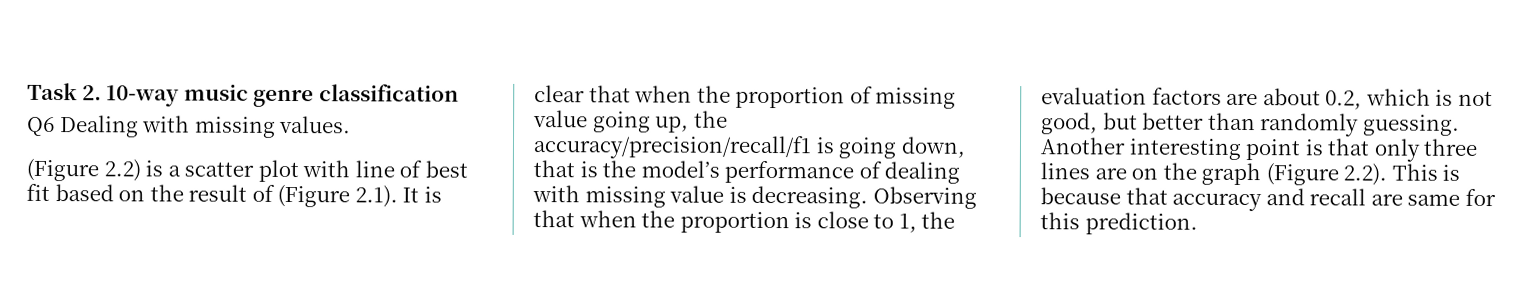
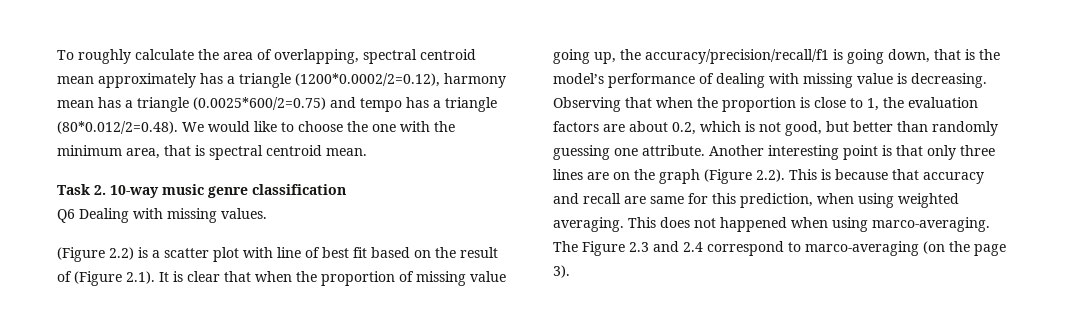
(27, 91) none -> [57,49,476,64] [57,73,506,88] [57,97,497,112] [57,121,455,134] [57,145,367,160] To roughly calculate the area of overlapping, spectral centroid mean approximately has a triangle (1200*0.0002/2=0.12), harmony mean has a triangle (0.0025*600/2=0.75) and tempo has a triangle (80*0.012/2=0.48). We would like to choose the one with the minimum area, that is spectral centroid mean. //
[1362,114,1460,136] guessing. -> [553,145,705,160] guessing one attribute.
[1084,212,1198,235] prediction. -> [740,193,959,208] [553,217,990,232] [553,241,1006,256] [553,265,570,278] prediction, when using weighted averaging. This does not happened when using marco-averaging. The Figure 2.3 and 2.4 correspond to marco-averaging (on the page 3).

